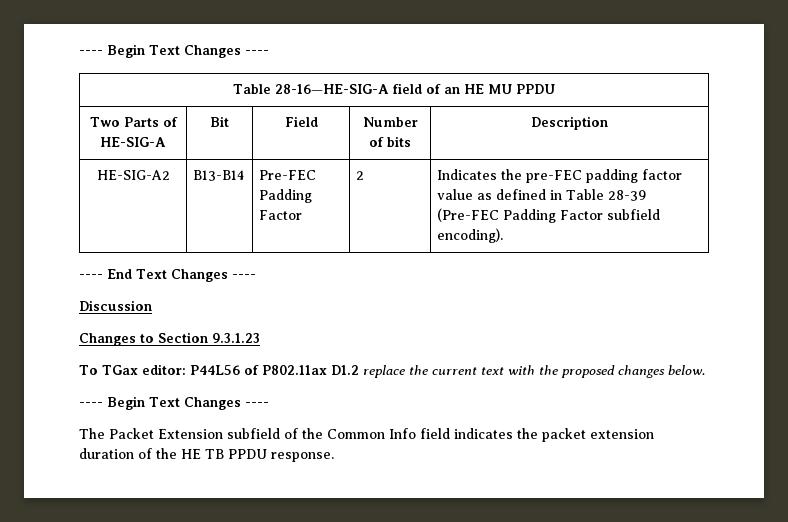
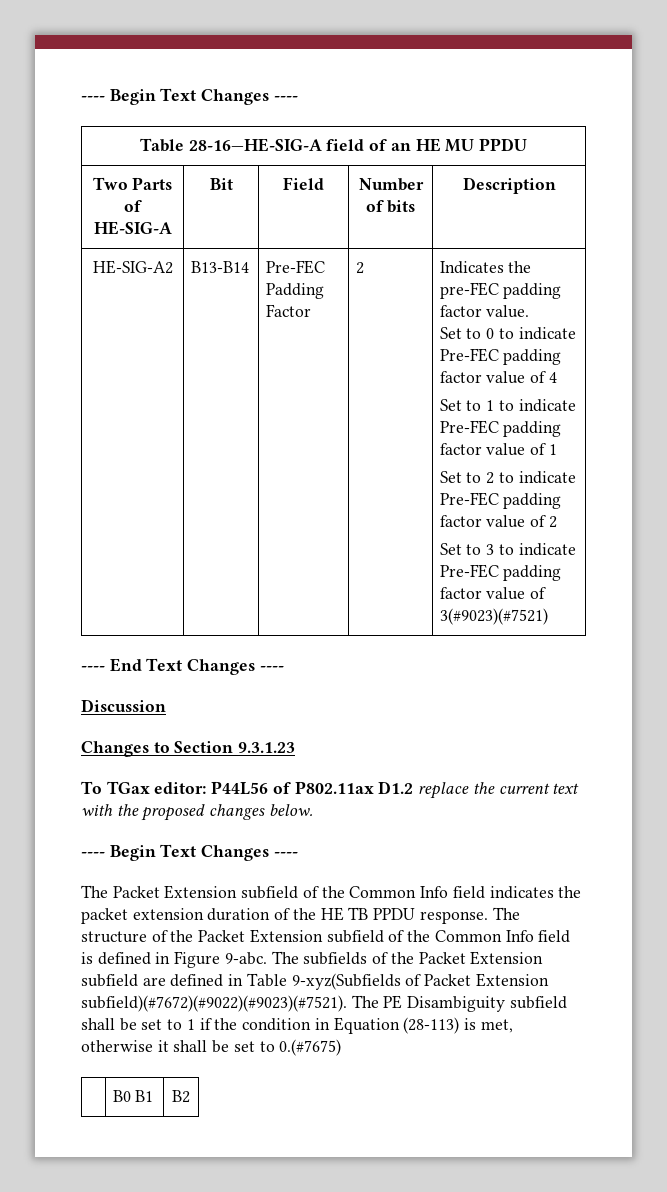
[437,189,647,201] [437,208,661,223] [437,228,504,243] value as defined in Table 28-39 (Pre-FEC Padding Factor subfield encoding). -> [486,305,530,318] [439,327,576,340] [439,348,562,365] [439,371,557,384] [439,399,576,412] [439,420,562,437] [439,443,557,456] [439,471,576,484] [439,492,562,509] [439,515,557,528] [439,543,576,556] [439,564,562,581] [439,587,547,600] [439,608,548,625] value. // Set to 0 to indicate Pre-FEC padding factor value of 4 // Set to 1 to indicate Pre-FEC padding factor value of 1 // Set to 2 to indicate Pre-FEC padding factor value of 2 // Set to 3 to indicate Pre-FEC padding factor value of 3(#9023)(#7521)
(334, 457) none -> [492,907,520,920] [81,929,571,943] [81,951,544,968] [81,973,549,990] [81,995,567,1012] [81,1017,513,1034] [81,1039,342,1056] [112,1090,154,1102] [172,1090,190,1103] The structure of the Packet Extension subfield of the Common Info field is defined in Figure 9-abc. The subfields of the Packet Extension subfield are defined in Table 9-xyz(Subfields of Packet Extension subfield)(#7672)(#9022)(#9023)(#7521). The PE Disambiguity subfield shall be set to 1 if the condition in Equation (28-113) is met, otherwise it shall be set to 0.(#7675) // | B0 B1 | B2

